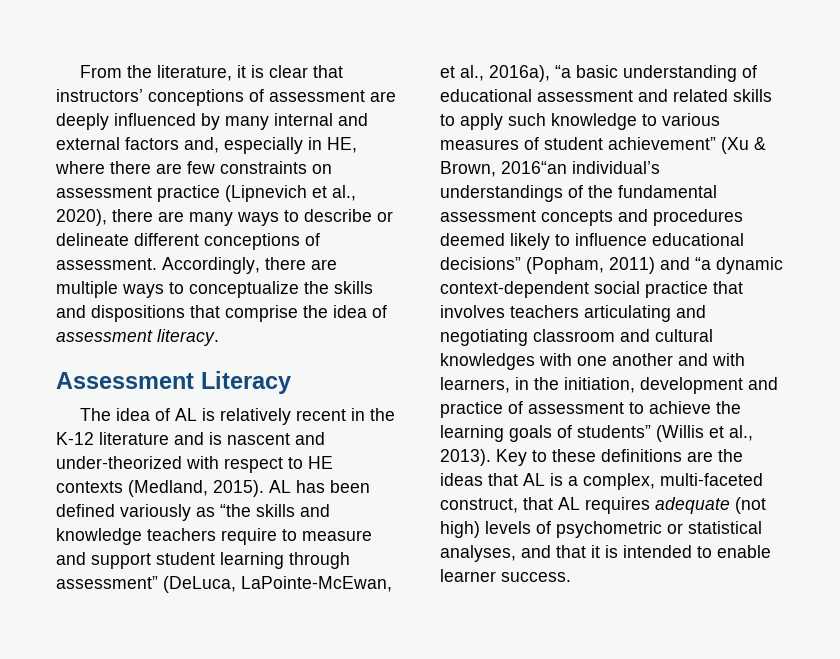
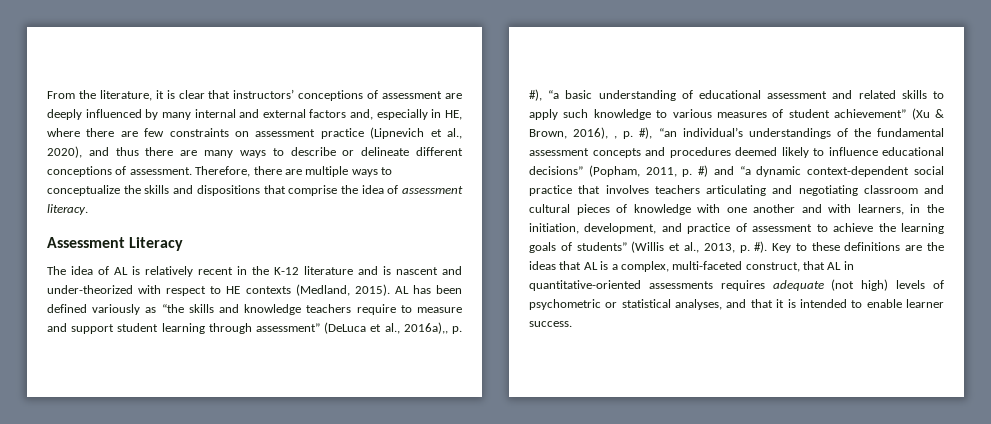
(107, 217) none -> [88,147,139,156] and thus
[162,257,260,274] Accordingly, -> [195,166,251,177] Therefore,
[163,576,392,593] [440,65,550,82] (DeLuca, LaPointe-McEwan, et al., 2016a), -> [324,322,462,334] [529,89,542,101] (DeLuca et al., 2016a),, p. #),
[501,161,567,174] 2016“an -> [573,127,677,139] 2016), , p. #), “an
[609,257,655,274] 2011) -> [645,165,709,177] 2011, p. #)
[440,353,535,370] knowledges -> [576,204,691,215] pieces of knowledge
[640,377,743,394] development -> [584,223,657,234] development,
[440,449,491,466] 2013). -> [703,241,768,253] 2013, p. #).
(580, 503) none -> [843,261,854,270] [529,280,713,291] in quantitative-oriented assessments

